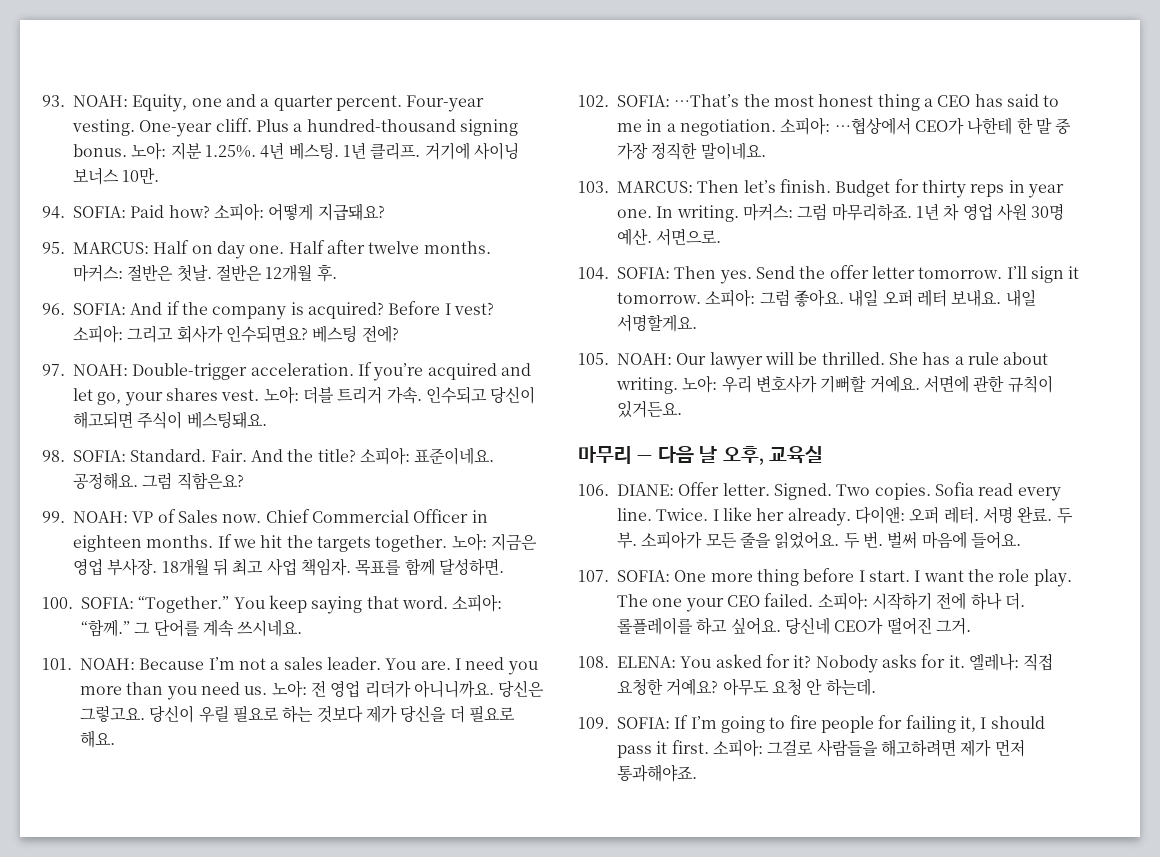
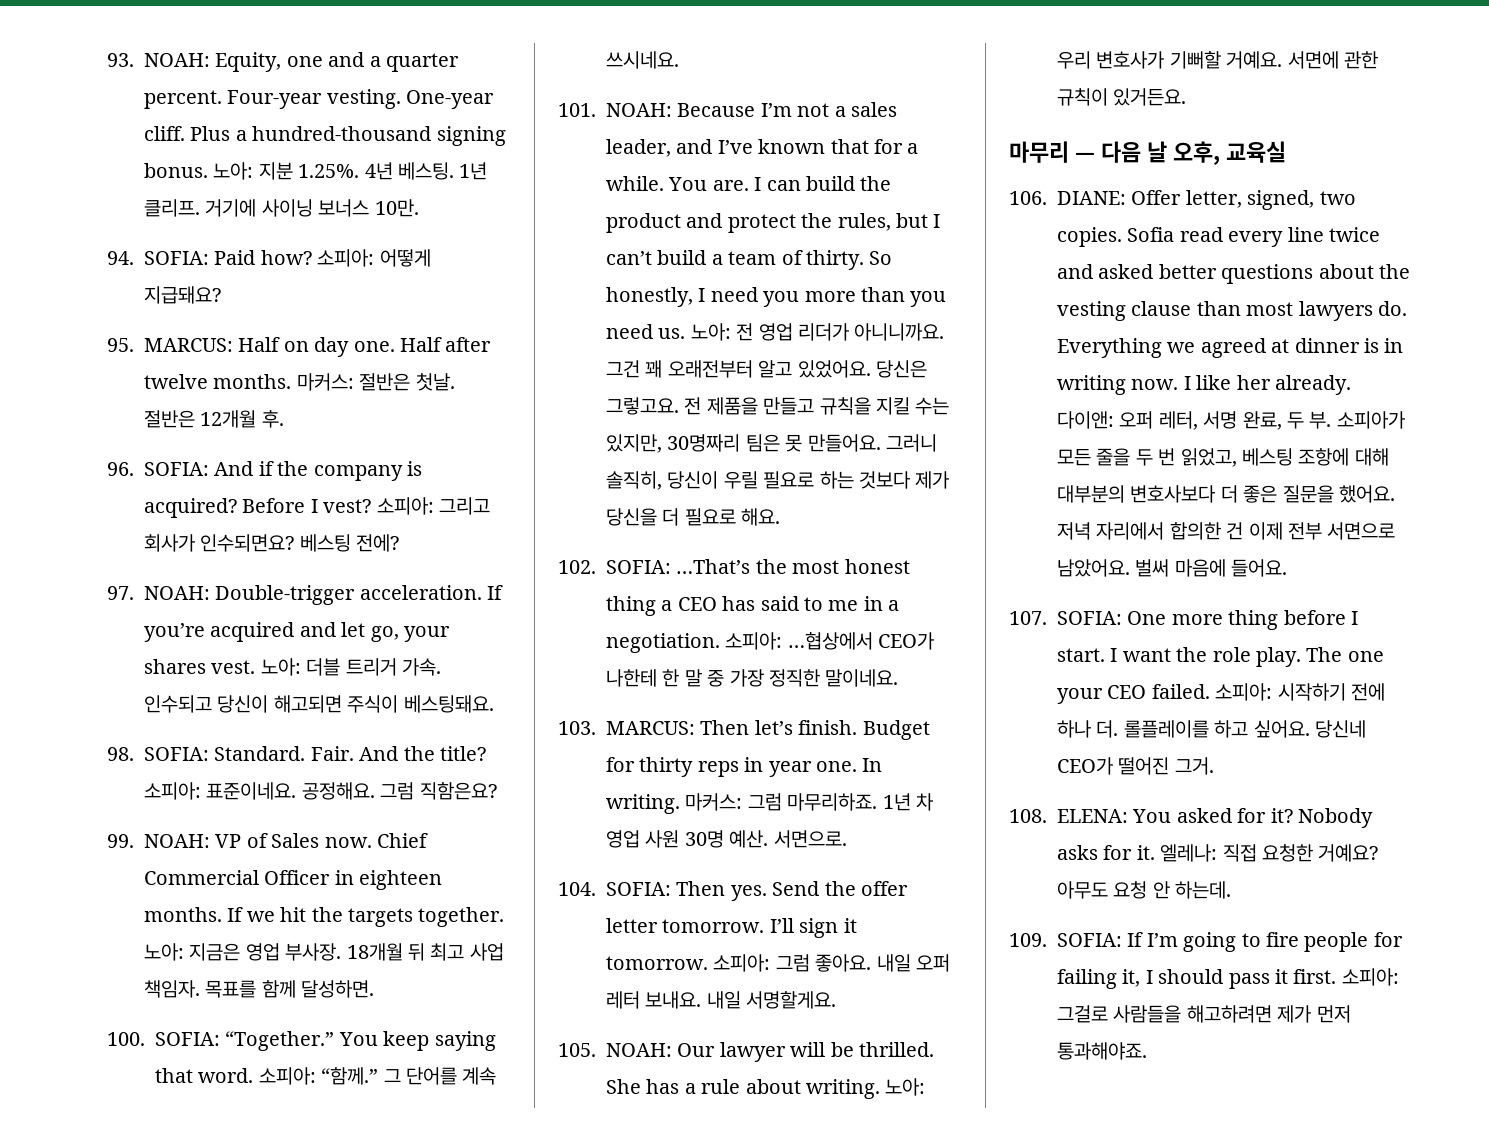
[326,657,451,670] leader. You are. -> [606,139,919,157] [606,176,892,191] [606,213,941,233] [606,250,893,270] [606,287,693,307] leader, and I’ve known that for a while. You are. I can build the product and protect the rules, but I can’t build a team of thirty. So honestly,
[498,680,545,697] [80,706,145,722] 당신은 그렇고요. -> [606,360,927,378] [606,397,950,415] [606,434,937,453] [606,471,662,490] 그건 꽤 오래전부터 알고 있었어요. 당신은 그렇고요. 전 제품을 만들고 규칙을 지킬 수는 있지만, 30명짜리 팀은 못 만들어요. 그러니 솔직히,
[722,483,871,500] letter. Signed. Two -> [1185,190,1356,210] letter, signed, two
[617,508,709,521] line. Twice. -> [1287,227,1380,242] [1057,264,1410,284] [1057,301,1407,321] [1057,338,1404,358] [1057,375,1179,395] line twice and asked better questions about the vesting clause than most lawyers do. Everything we agreed at dinner is in writing now.
[943,506,1053,524] 레터. 서명 완료. -> [1158,411,1282,430] 레터, 서명 완료,
[774,531,883,549] 읽었어요. 두 번. -> [1135,448,1389,467] [1057,485,1395,503] [1057,522,1396,540] [1057,559,1130,577] 두 번 읽었고, 베스팅 조항에 대해 대부분의 변호사보다 더 좋은 질문을 했어요. 저녁 자리에서 합의한 건 이제 전부 서면으로 남았어요.

